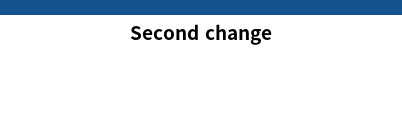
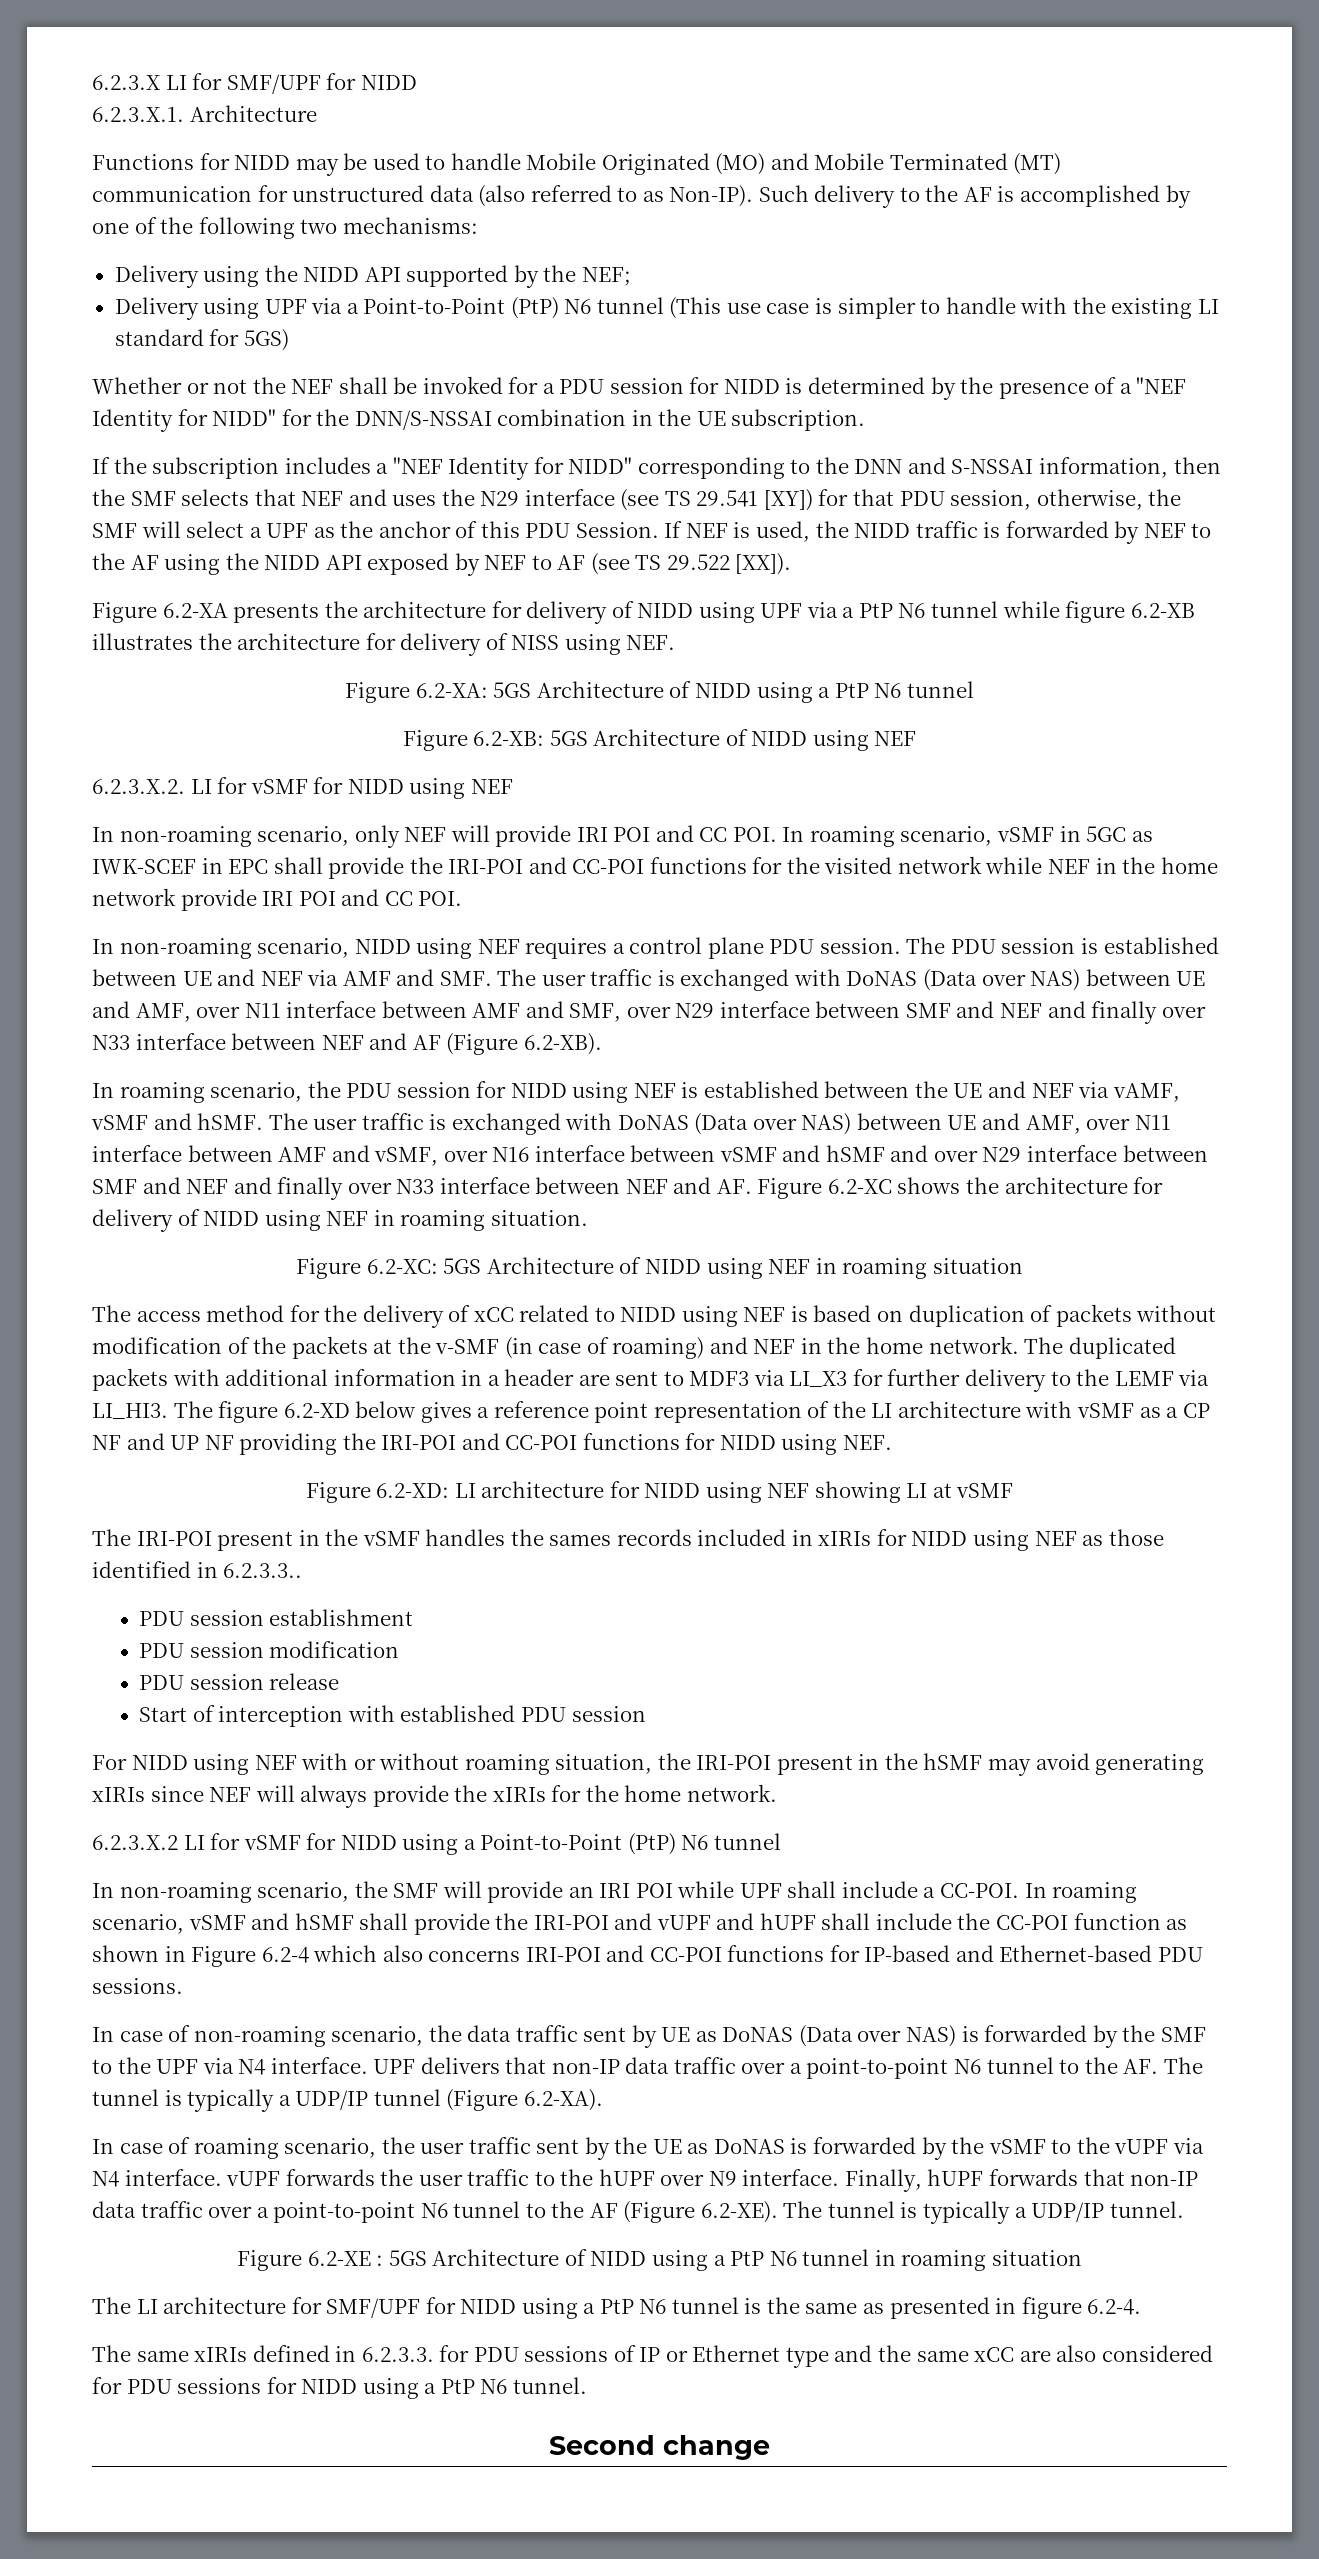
(130, 32) none -> [92,73,417,94] [92,105,317,122] [92,153,1062,176] [92,185,1191,208] [92,217,478,239] [114,265,631,288] [114,297,1219,320] [114,329,289,351] [92,376,1187,400] [92,409,866,432] [92,457,1221,480] [92,489,1182,511] [92,521,1212,544] [92,553,792,576] [92,601,1195,624] [92,633,676,656] [345,681,974,703] [402,729,917,751] [92,777,513,799] [92,825,1153,848] [92,856,1218,879] [92,888,463,911] [92,937,1219,959] [92,969,1206,991] [92,1001,1206,1024] [92,1033,602,1055] [92,1081,1180,1103] [91,1113,1171,1135] [92,1145,1208,1166] [92,1177,1164,1200] [92,1209,588,1232] [296,1257,1023,1279] [92,1304,1217,1328] [92,1336,1176,1359] [92,1368,1210,1392] [92,1401,1210,1423] [92,1433,892,1455] [305,1481,1014,1503] [92,1529,1164,1551] [92,1561,303,1578] [139,1609,414,1626] [139,1641,400,1658] [139,1673,340,1690] [139,1705,646,1727] [92,1753,1205,1776] [92,1784,777,1808] [92,1833,781,1855] [92,1881,1138,1903] [92,1913,1188,1935] [92,1945,1204,1967] [92,1978,183,1994] [92,2025,1206,2048] [92,2057,1203,2079] [92,2089,603,2112] [92,2137,1204,2160] [92,2169,1199,2192] [92,2201,1184,2224] [237,2249,1082,2271] [92,2297,1142,2319] [92,2345,1213,2368] [92,2377,587,2399] 6.2.3.X LI for SMF/UPF for NIDD // 6.2.3.X.1. Architecture // Functions for NIDD may be used to handle Mobile Originated (MO) and Mobile Terminated (MT) communication for unstructured data (also referred to as Non-IP). Such delivery to the AF is accomplished by one of the following two mechanisms: // Delivery using the NIDD API supported by the NEF; // Delivery using UPF via a Point-to-Point (PtP) N6 tunnel (This use case is simpler to handle with the existing LI standard for 5GS) // Whether or not the NEF shall be invoked for a PDU session for NIDD is determined by the presence of a "NEF Identity for NIDD" for the DNN/S-NSSAI combination in the UE subscription. // If the subscription includes a "NEF Identity for NIDD" corresponding to the DNN and S-NSSAI information, then the SMF selects that NEF and uses the N29 interface (see TS 29.541 [XY]) for that PDU session, otherwise, the SMF will select a UPF as the anchor of this PDU Session. If NEF is used, the NIDD traffic is forwarded by NEF to the AF using the NIDD API exposed by NEF to AF (see TS 29.522 [XX]). // Figure 6.2-XA presents the architecture for delivery of NIDD using UPF via a PtP N6 tunnel while figure 6.2-XB illustrates the architecture for delivery of NISS using NEF. // Figure 6.2-XA: 5GS Architecture of NIDD using a PtP N6 tunnel // Figure 6.2-XB: 5GS Architecture of NIDD using NEF // 6.2.3.X.2. LI for vSMF for NIDD using NEF // In non-roaming scenario, only NEF will provide IRI POI and CC POI. In roaming scenario, vSMF in 5GC as IWK-SCEF in EPC shall provide the IRI-POI and CC-POI functions for the visited network while NEF in the home network provide IRI POI and CC POI. // In non-roaming scenario, NIDD using NEF requires a control plane PDU session. The PDU session is established between UE and NEF via AMF and SMF. The user traffic is exchanged with DoNAS (Data over NAS) between UE and AMF, over N11 interface between AMF and SMF, over N29 interface between SMF and NEF and finally over N33 interface between NEF and AF (Figure 6.2-XB). // In roaming scenario, the PDU session for NIDD using NEF is established between the UE and NEF via vAMF, vSMF and hSMF. The user traffic is exchanged with DoNAS (Data over NAS) between UE and AMF, over N11 interface between AMF and vSMF, over N16 interface between vSMF and hSMF and over N29 interface between SMF and NEF and finally over N33 interface between NEF and AF. Figure 6.2-XC shows the architecture for delivery of NIDD using NEF in roaming situation. // Figure 6.2-XC: 5GS Architecture of NIDD using NEF in roaming situation // The access method for the delivery of xCC related to NIDD using NEF is based on duplication of packets without modification of the packets at the v-SMF (in case of roaming) and NEF in the home network. The duplicated packets with additional information in a header are sent to MDF3 via LI_X3 for further delivery to the LEMF via LI_HI3. The figure 6.2-XD below gives a reference point representation of the LI architecture with vSMF as a CP NF and UP NF providing the IRI-POI and CC-POI functions for NIDD using NEF. // Figure 6.2-XD: LI architecture for NIDD using NEF showing LI at vSMF // The IRI-POI present in the vSMF handles the sames records included in xIRIs for NIDD using NEF as those identified in 6.2.3.3.. // PDU session establishment // PDU session modification // PDU session release // Start of interception with established PDU session // For NIDD using NEF with or without roaming situation, the IRI-POI present in the hSMF may avoid generating xIRIs since NEF will always provide the xIRIs for the home network. // 6.2.3.X.2 LI for vSMF for NIDD using a Point-to-Point (PtP) N6 tunnel // In non-roaming scenario, the SMF will provide an IRI POI while UPF shall include a CC-POI. In roaming scenario, vSMF and hSMF shall provide the IRI-POI and vUPF and hUPF shall include the CC-POI function as shown in Figure 6.2-4 which also concerns IRI-POI and CC-POI functions for IP-based and Ethernet-based PDU sessions. // In case of non-roaming scenario, the data traffic sent by UE as DoNAS (Data over NAS) is forwarded by the SMF to the UPF via N4 interface. UPF delivers that non-IP data traffic over a point-to-point N6 tunnel to the AF. The tunnel is typically a UDP/IP tunnel (Figure 6.2-XA). // In case of roaming scenario, the user traffic sent by the UE as DoNAS is forwarded by the vSMF to the vUPF via N4 interface. vUPF forwards the user traffic to the hUPF over N9 interface. Finally, hUPF forwards that non-IP data traffic over a point-to-point N6 tunnel to the AF (Figure 6.2-XE). The tunnel is typically a UDP/IP tunnel. // Figure 6.2-XE : 5GS Architecture of NIDD using a PtP N6 tunnel in roaming situation // The LI architecture for SMF/UPF for NIDD using a PtP N6 tunnel is the same as presented in figure 6.2-4. // The same xIRIs defined in 6.2.3.3. for PDU sessions of IP or Ethernet type and the same xCC are also considered for PDU sessions for NIDD using a PtP N6 tunnel. //

